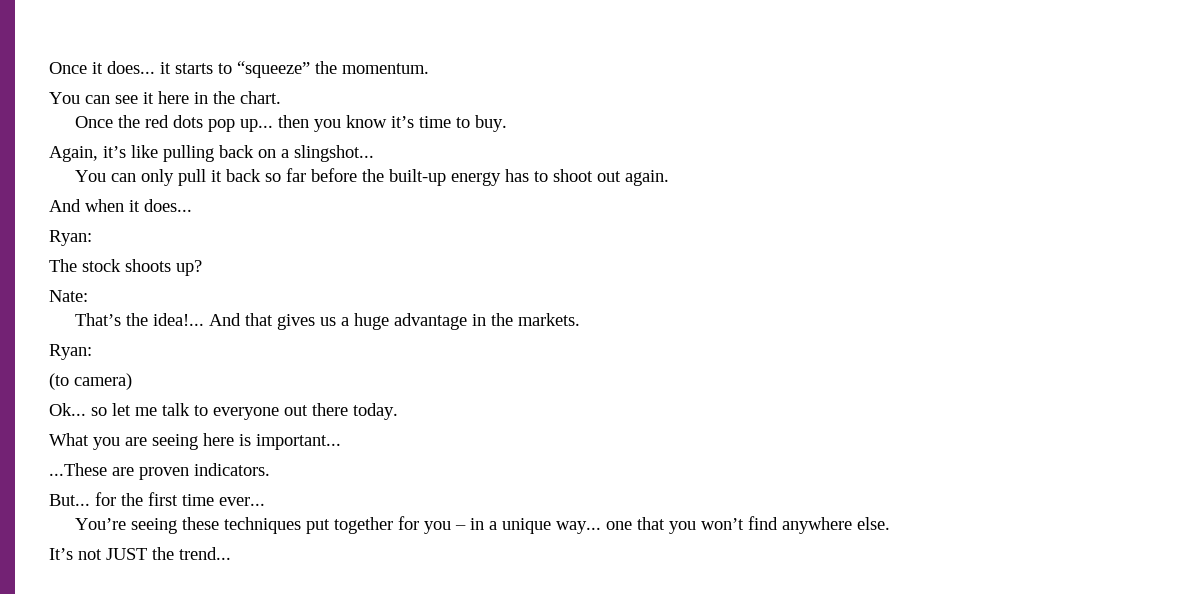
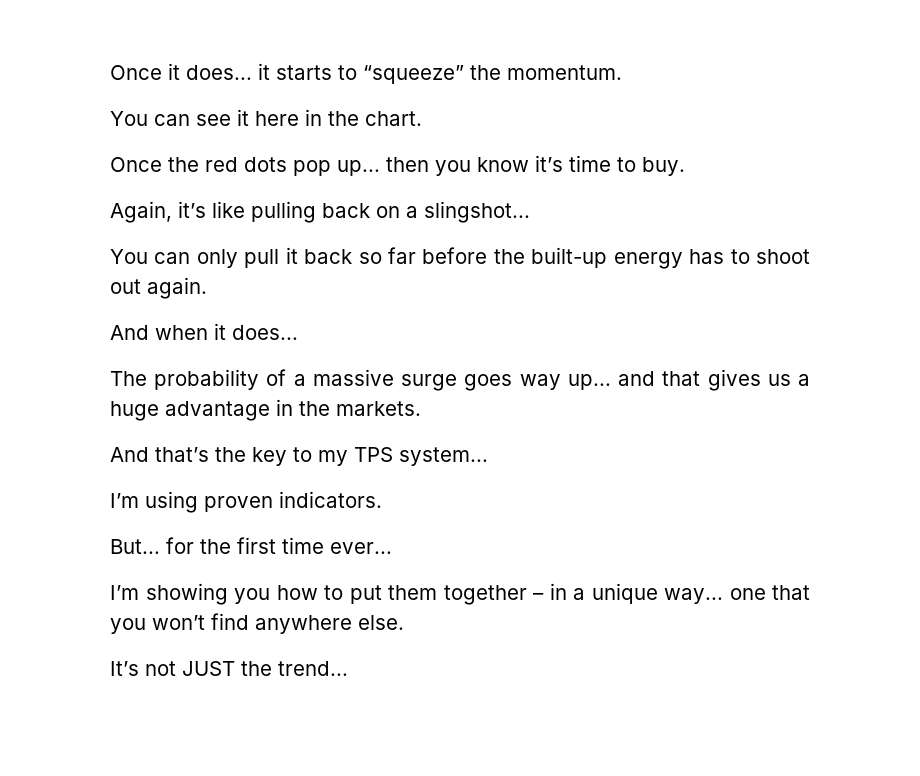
[49,230,92,246] // Ryan: -> (298, 332) none
[82,259,202,276] [49,290,88,302] [75,313,242,326] stock shoots up? // Nate: // That’s the idea!... And -> [154,369,656,391] probability of a massive surge goes way up... and
[49,344,92,360] [49,373,132,390] [49,403,398,420] [49,433,341,450] [49,463,134,476] Ryan: // (to camera) // Ok... so let me talk to everyone out there today. // What you are seeing here is important... // ...These are -> [110,447,488,466] [110,491,198,513] And that’s the key to my TPS system... // I’m using
[75,516,452,534] You’re seeing these techniques put together for you -> [110,583,527,605] I’m showing you how to put them together

